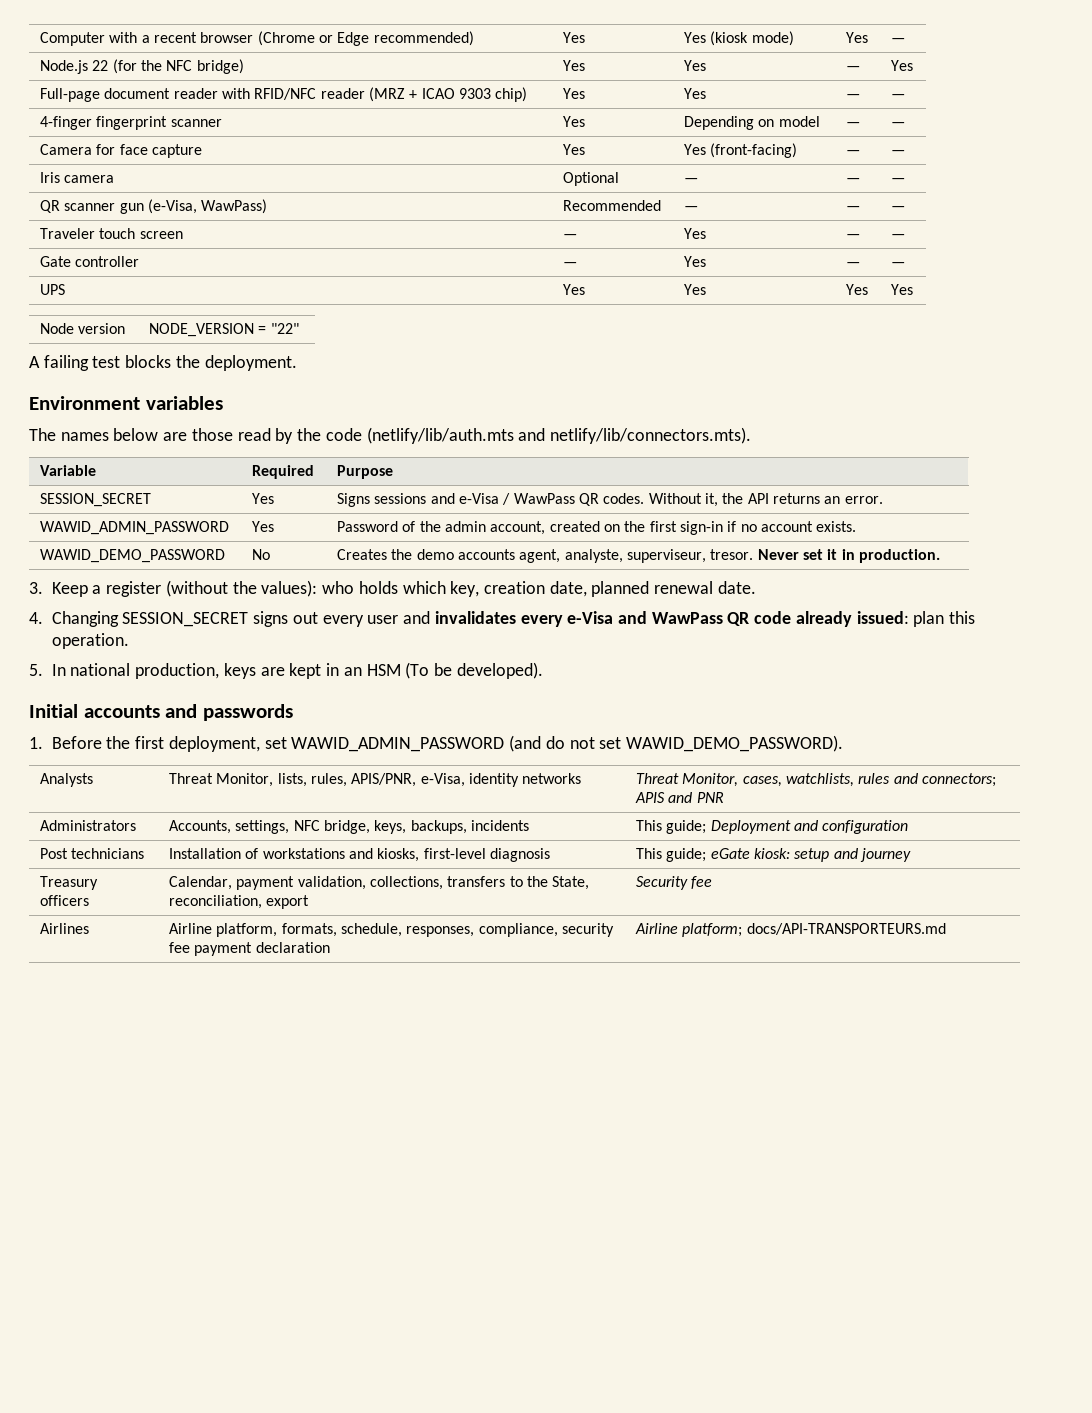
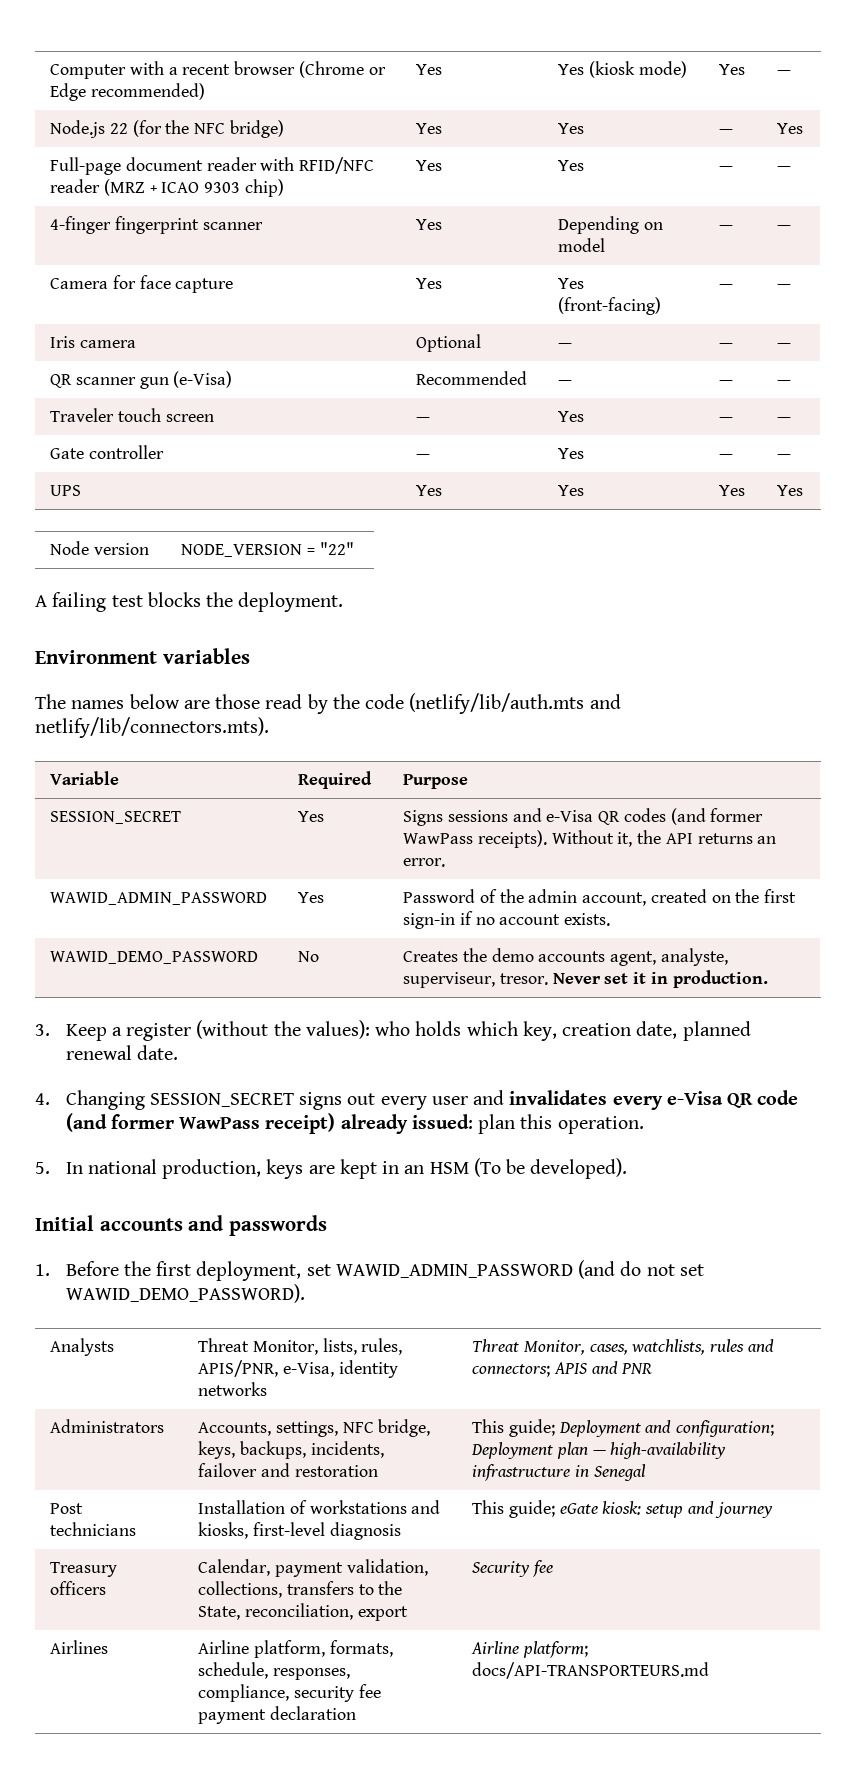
[148,199,268,214] (e-Visa, WawPass) -> [173,371,233,388] (e-Visa)
[502,493,645,506] / WawPass QR codes. -> [598,808,764,825] [403,830,548,848] QR codes (and former WawPass receipts).
[618,611,792,626] and WawPass QR code -> [727,1090,799,1108] [65,1113,336,1134] QR code (and former WawPass receipt)
[471,820,530,831] incidents -> [310,1441,384,1458] [198,1463,378,1477] incidents, failover and restoration
[822,820,909,834] configuration -> [676,1420,775,1437] [471,1442,727,1459] [472,1464,646,1481] configuration; Deployment plan — high-availability infrastructure in Senegal

